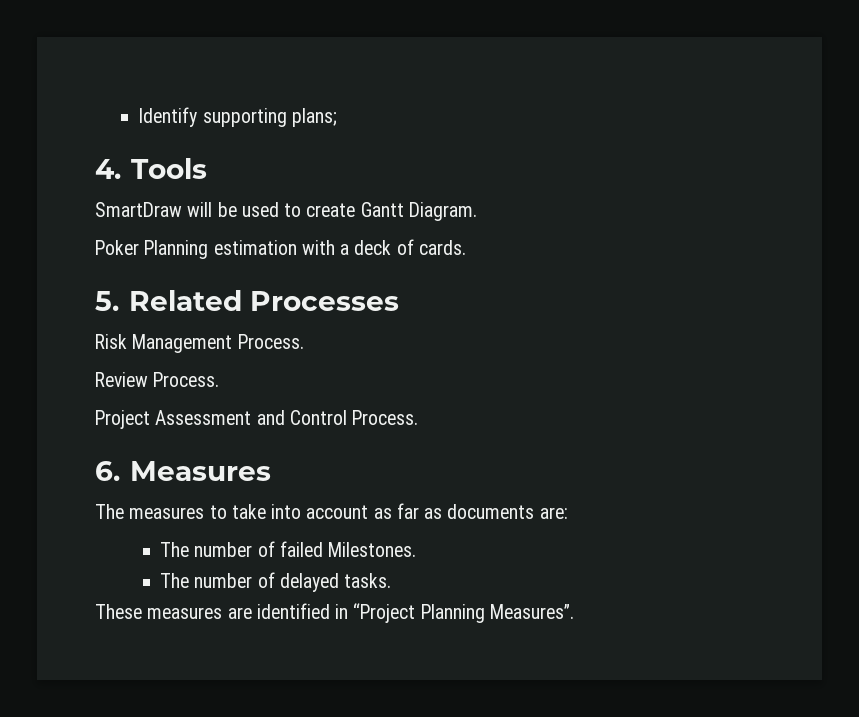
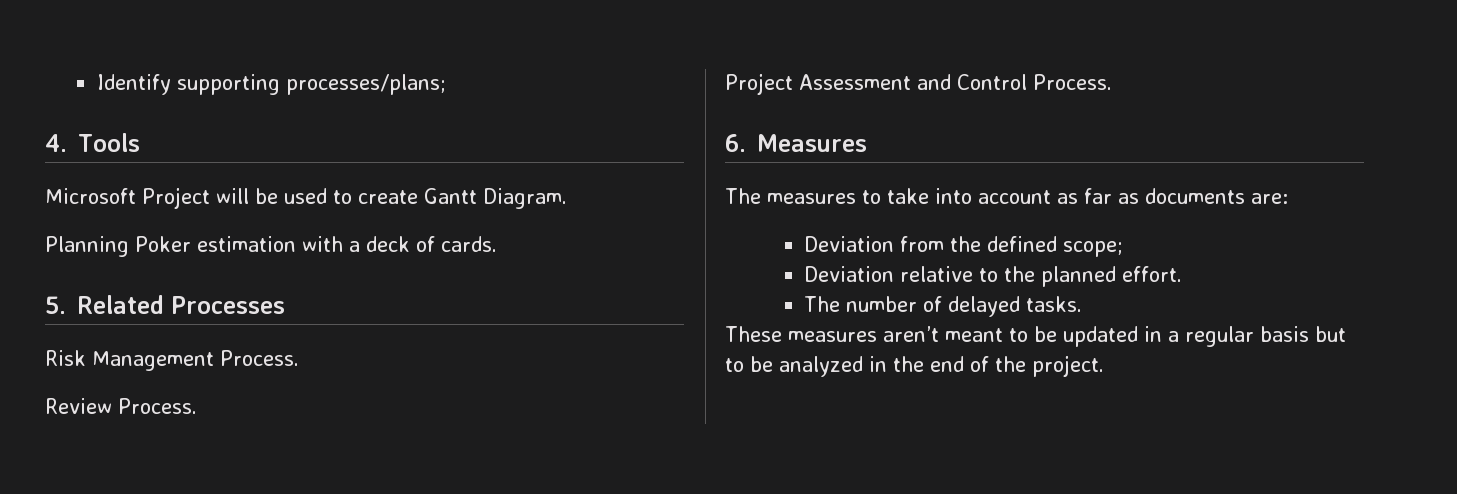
[291,108,337,127] plans; -> [285,74,446,95] processes/plans;
[95,202,182,217] SmartDraw -> [45,187,210,209] Microsoft Project
[95,240,209,259] Poker Planning -> [45,236,191,257] Planning Poker
[160,541,417,557] The number of failed Milestones. -> [804,236,1124,257] [804,266,1183,287] Deviation from the defined scope; // Deviation relative to the planned effort.
[227,603,574,623] are identified in “Project Planning Measures”. -> [883,326,1346,347] [725,355,1104,377] aren’t meant to be updated in a regular basis but to be analyzed in the end of the project.

